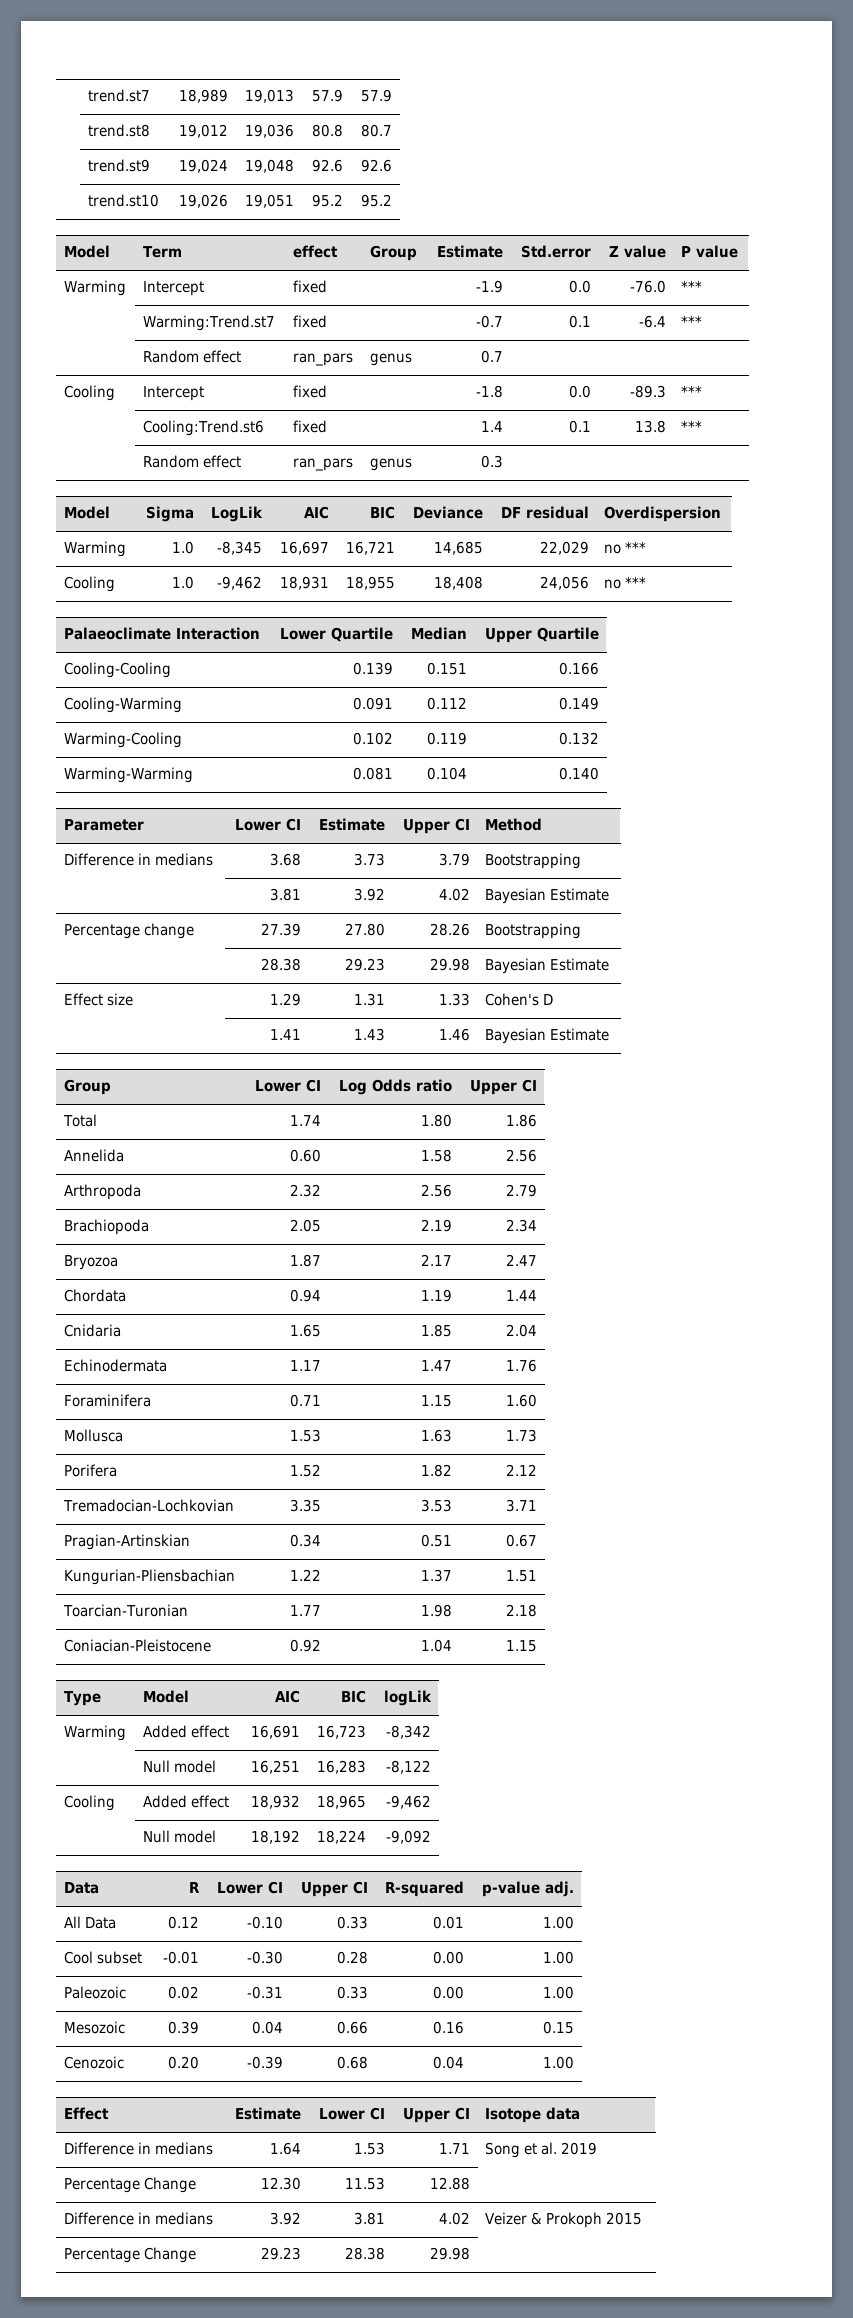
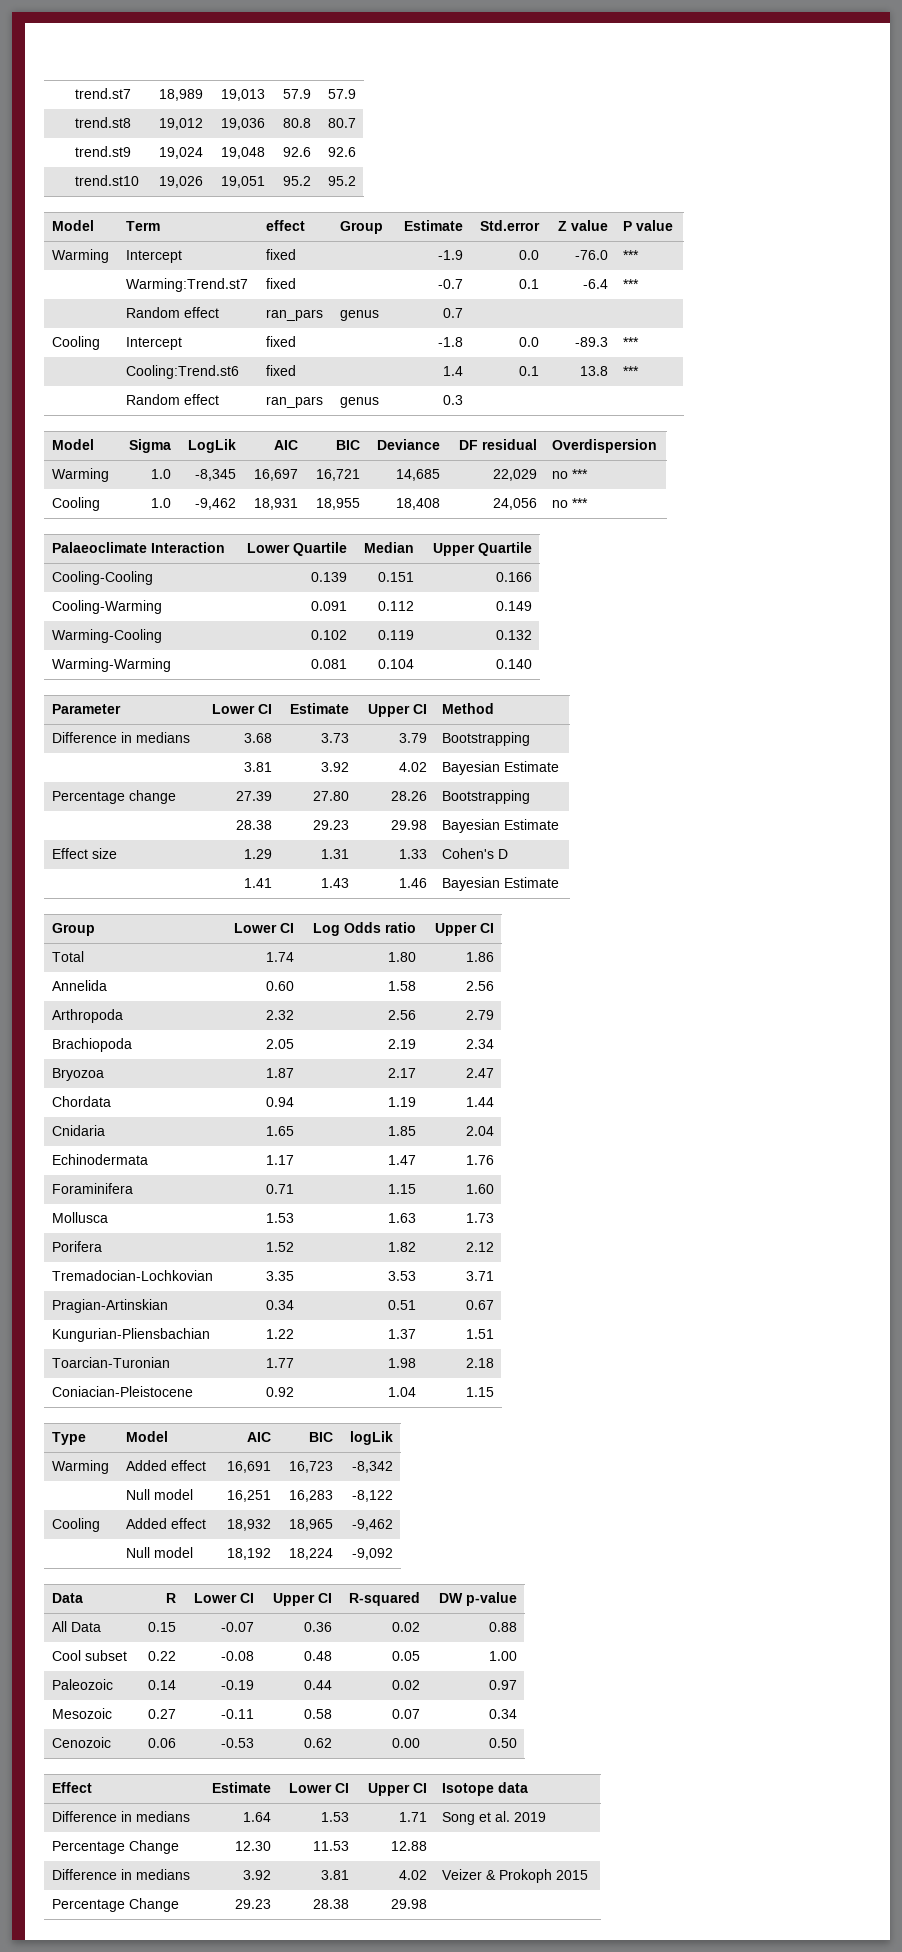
(464, 1889) none -> [438,1593,463,1603] DW
[544,1881,574,1897] adj. -> (517, 1599) none
[167,1916,199,1929] [246,1916,283,1929] [336,1916,368,1929] [432,1916,464,1929] [542,1916,574,1929] [64,1951,143,1964] [162,1951,199,1964] [246,1951,283,1964] [336,1951,368,1964] [432,1951,464,1964] [542,1951,574,1964] [64,1986,127,1999] [167,1986,199,1999] [246,1986,283,1999] [336,1986,368,1999] [432,1986,464,1999] [542,1986,574,1999] [64,2021,126,2034] [167,2021,199,2034] [251,2021,283,2034] [336,2021,368,2034] [432,2021,464,2034] [542,2021,574,2034] [64,2056,125,2069] [167,2056,199,2069] [246,2056,283,2069] [336,2056,368,2069] [432,2056,464,2069] [542,2056,574,2069] 0.12 | -0.10 | 0.33 | 0.01 | 1.00 // Cool subset | -0.01 | -0.30 | 0.28 | 0.00 | 1.00 // Paleozoic | 0.02 | -0.31 | 0.33 | 0.00 | 1.00 // Mesozoic | 0.39 | 0.04 | 0.66 | 0.16 | 0.15 // Cenozoic | 0.20 | -0.39 | 0.68 | 0.04 | 1.00 -> [147,1622,176,1632] [220,1622,254,1632] [303,1622,332,1632] [391,1622,420,1632] [488,1622,517,1632] [52,1650,128,1661] [147,1651,176,1661] [220,1651,254,1661] [303,1651,332,1661] [391,1651,420,1661] [488,1651,517,1661] [52,1679,114,1690] [147,1680,176,1690] [220,1680,254,1690] [303,1680,332,1690] [391,1680,420,1690] [488,1680,517,1690] [52,1708,113,1719] [147,1709,176,1719] [220,1709,254,1719] [303,1709,332,1719] [391,1709,420,1719] [488,1709,517,1719] [52,1737,112,1748] [147,1738,176,1748] [220,1738,254,1748] [303,1738,332,1748] [391,1738,420,1748] [488,1738,517,1748] 0.15 | -0.07 | 0.36 | 0.02 | 0.88 // Cool subset | 0.22 | -0.08 | 0.48 | 0.05 | 1.00 // Paleozoic | 0.14 | -0.19 | 0.44 | 0.02 | 0.97 // Mesozoic | 0.27 | -0.11 | 0.58 | 0.07 | 0.34 // Cenozoic | 0.06 | -0.53 | 0.62 | 0.00 | 0.50

